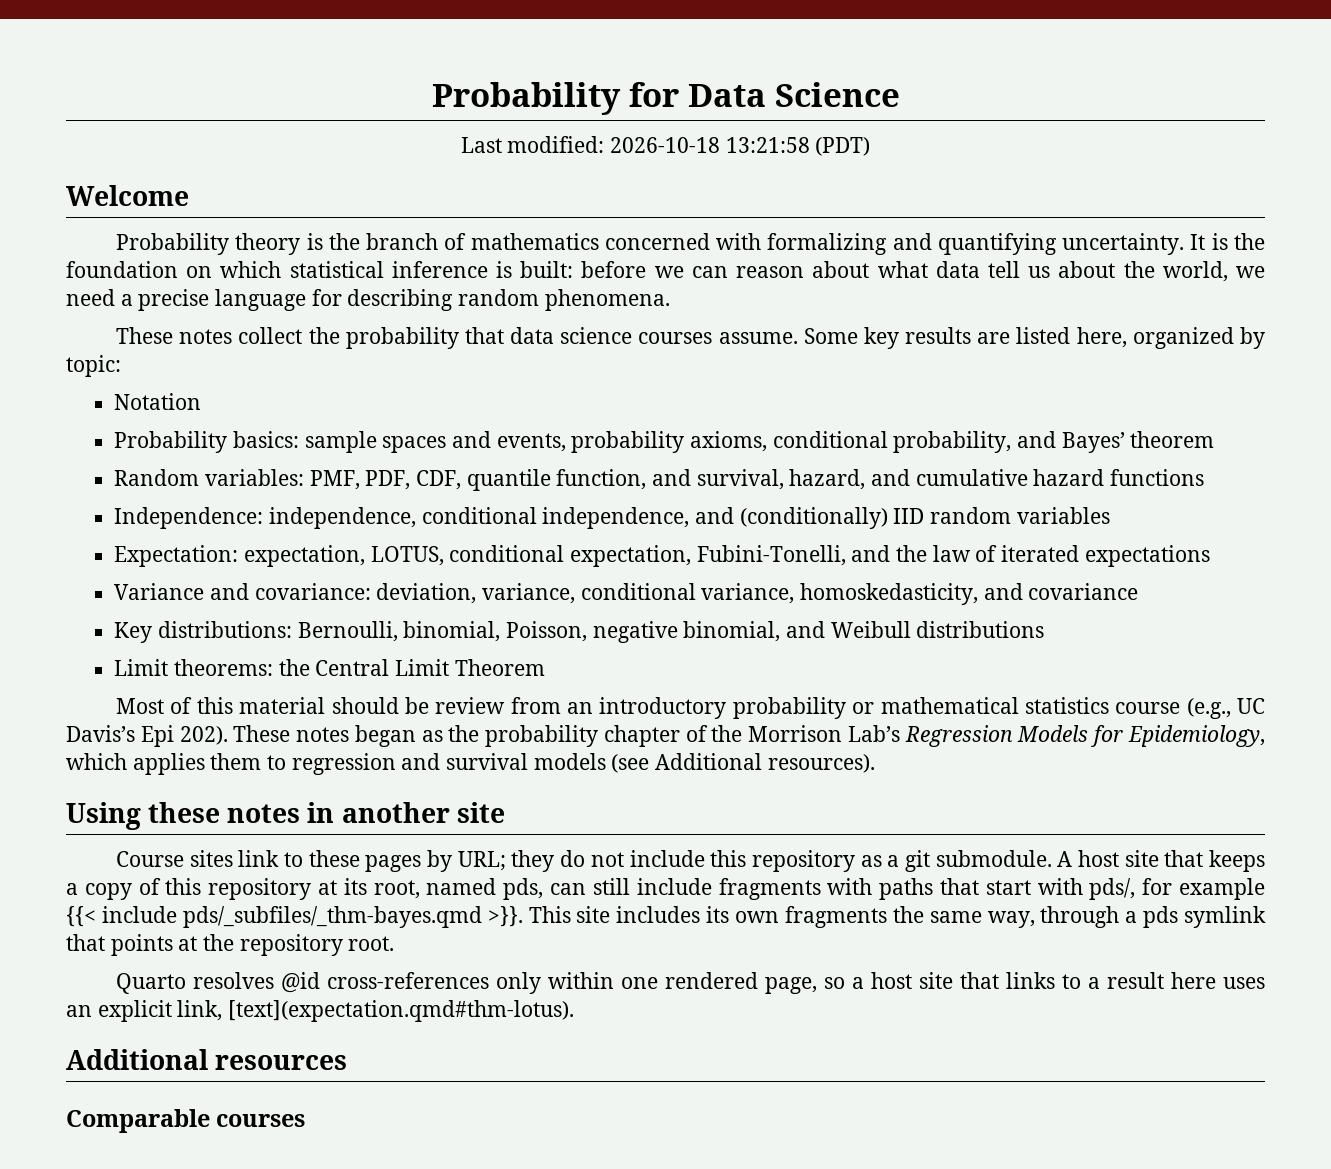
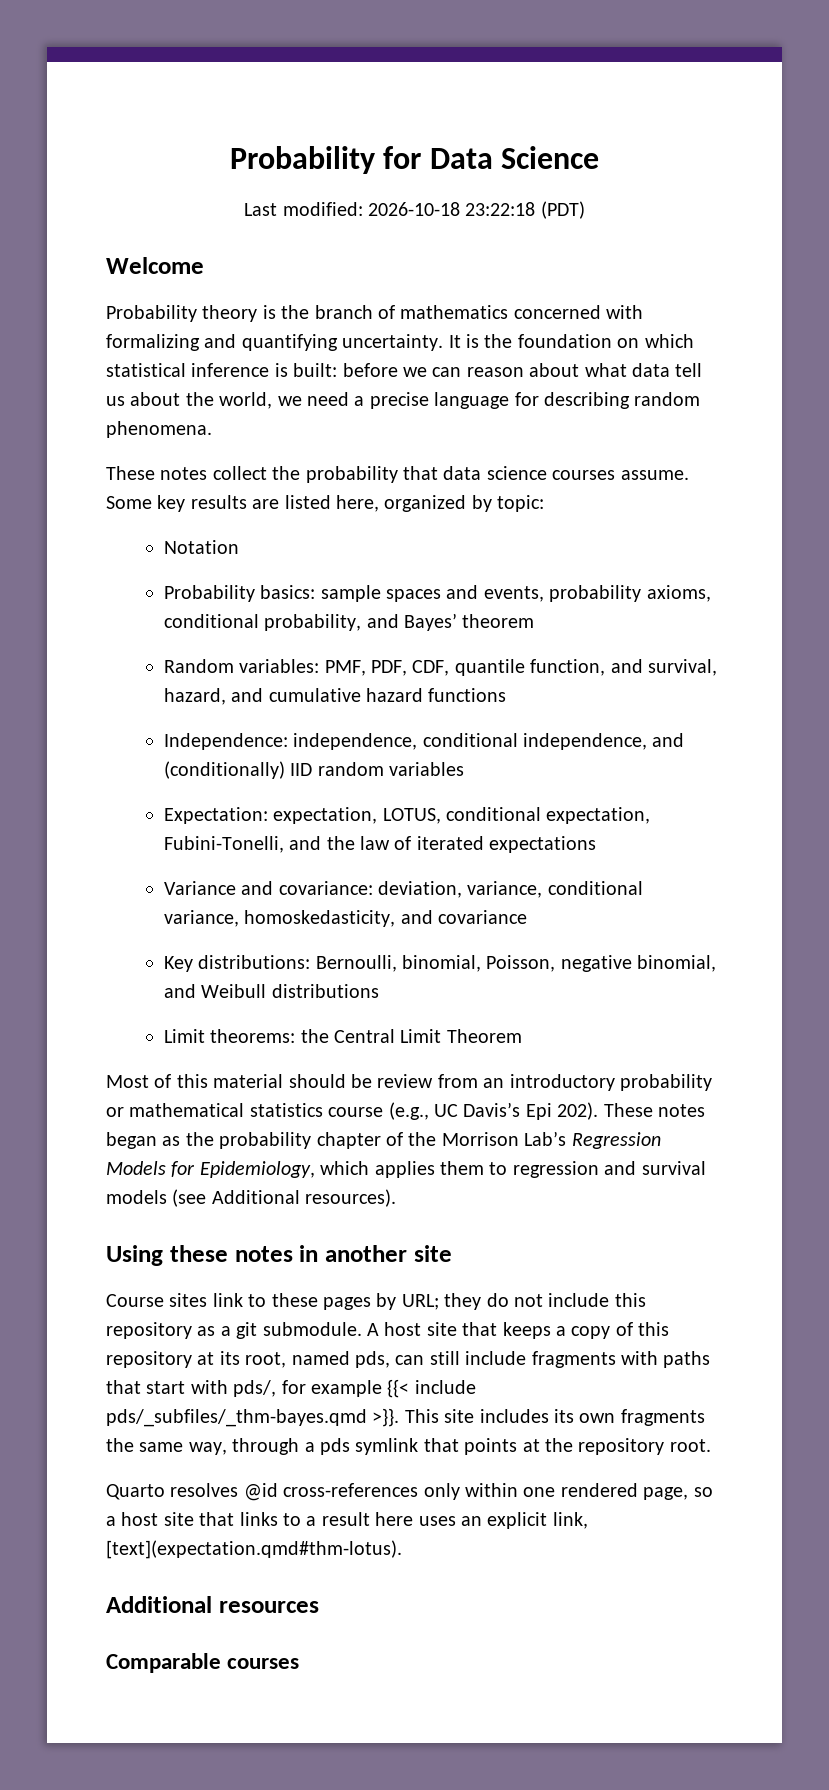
[725,137,810,153] 13:21:58 -> [465,202,536,216] 23:22:18

